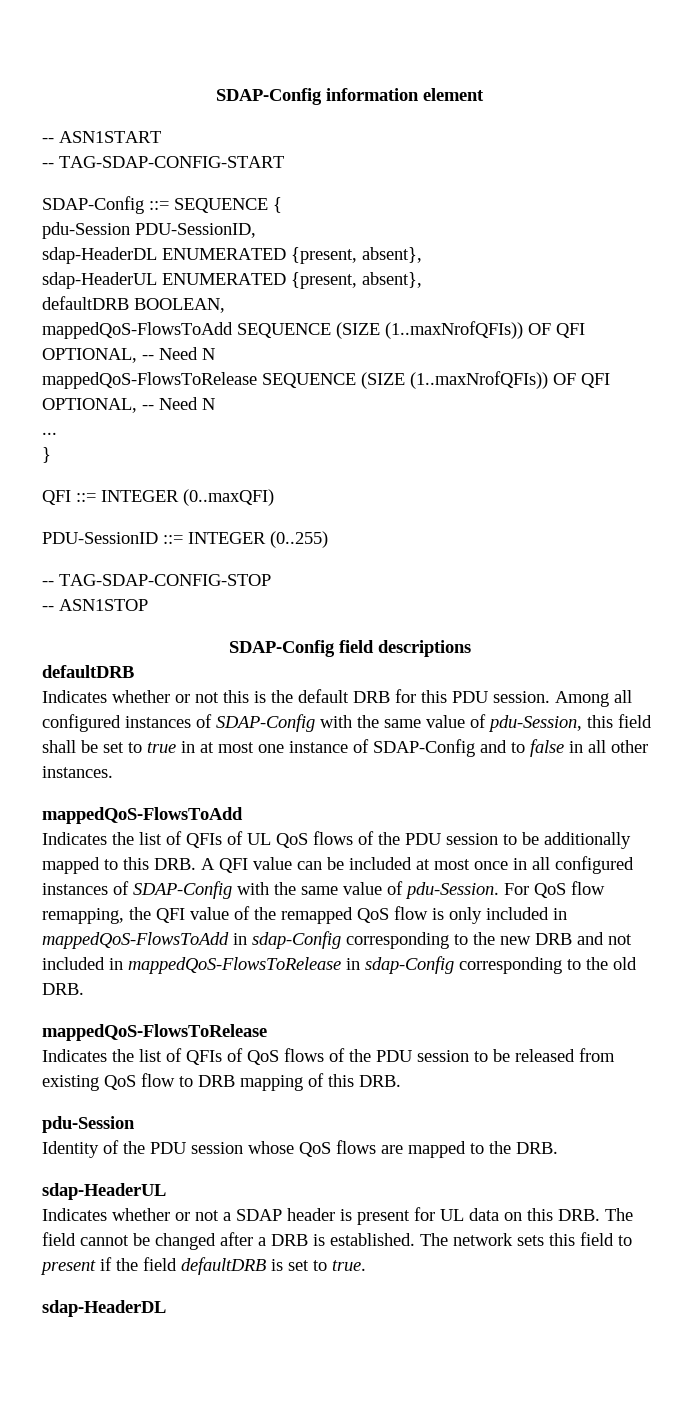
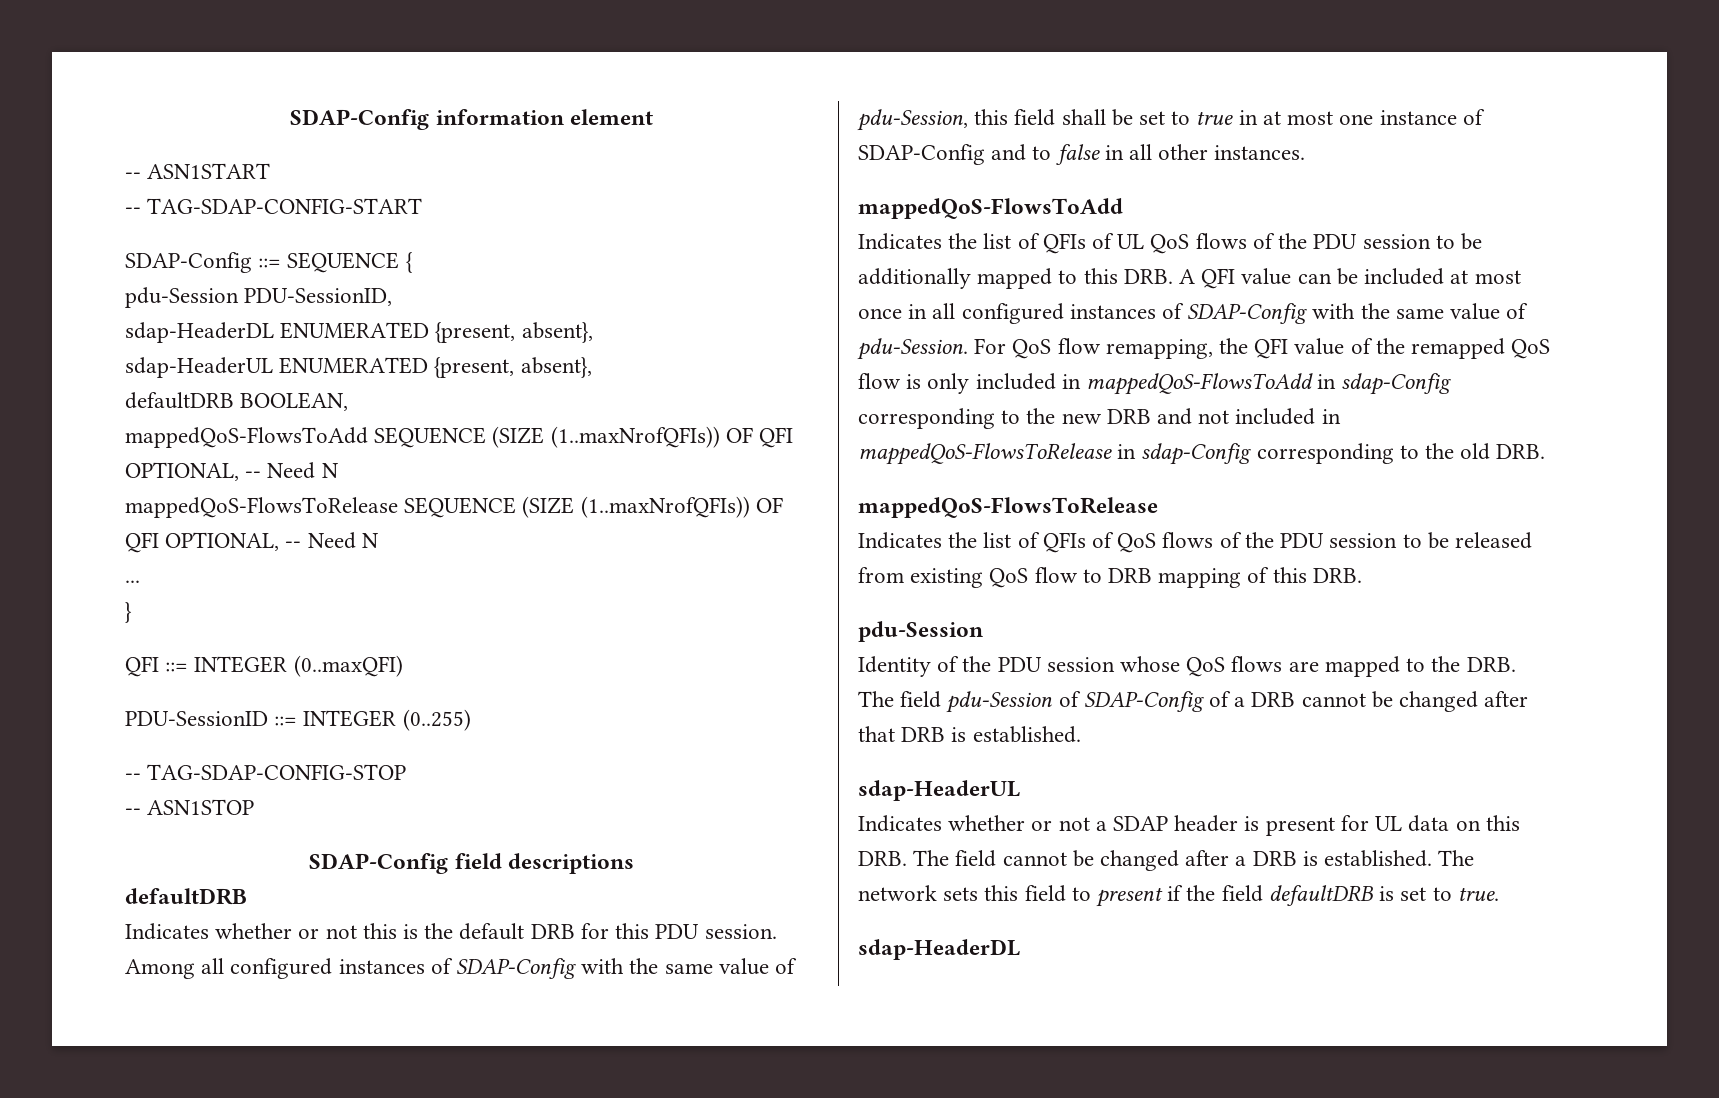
(558, 1148) none -> [858,691,1529,713] [858,726,1081,743] The field pdu-Session of SDAP-Config of a DRB cannot be changed after that DRB is established.

